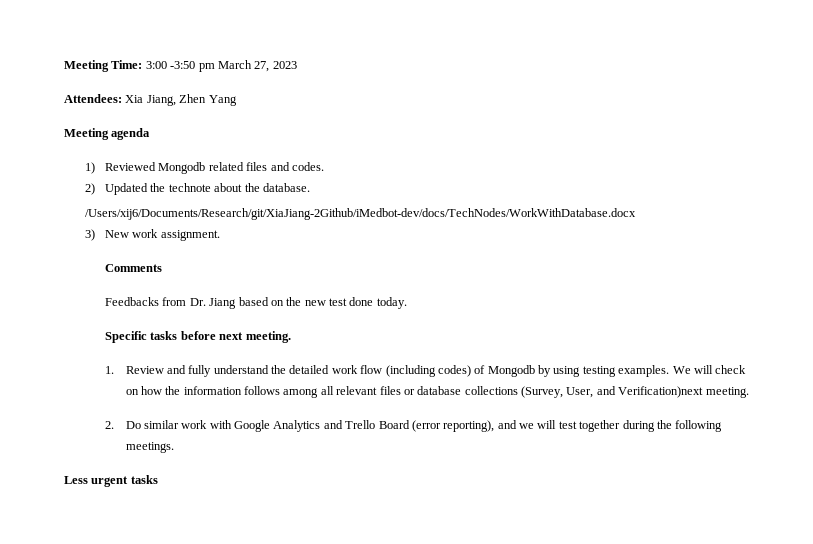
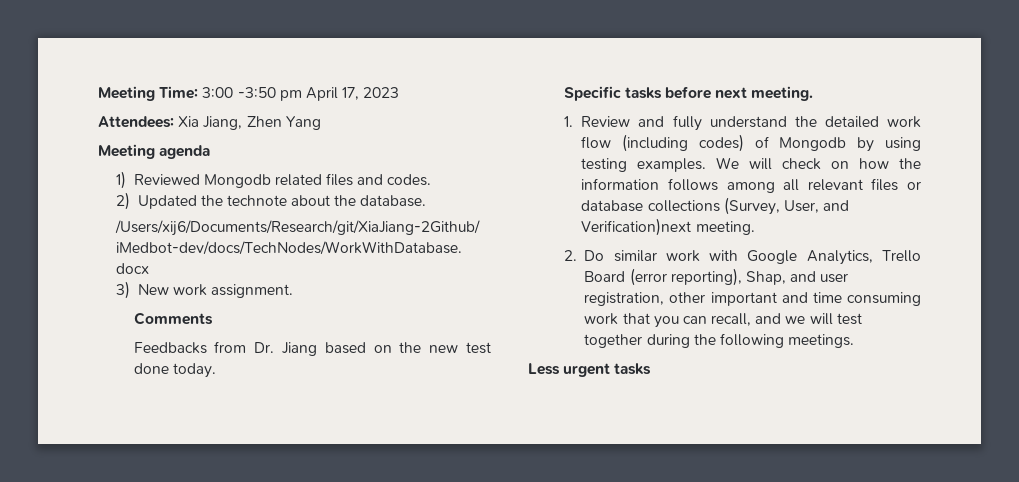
[217,60,270,72] March 27, -> [305,87,360,101] April 17,
[273,420,343,432] Analytics and -> [806,250,873,265] Analytics,
(495, 426) none -> [745,271,849,285] [584,292,921,306] [584,313,752,328] Shap, and user registration, other important and time consuming work that you can recall,

